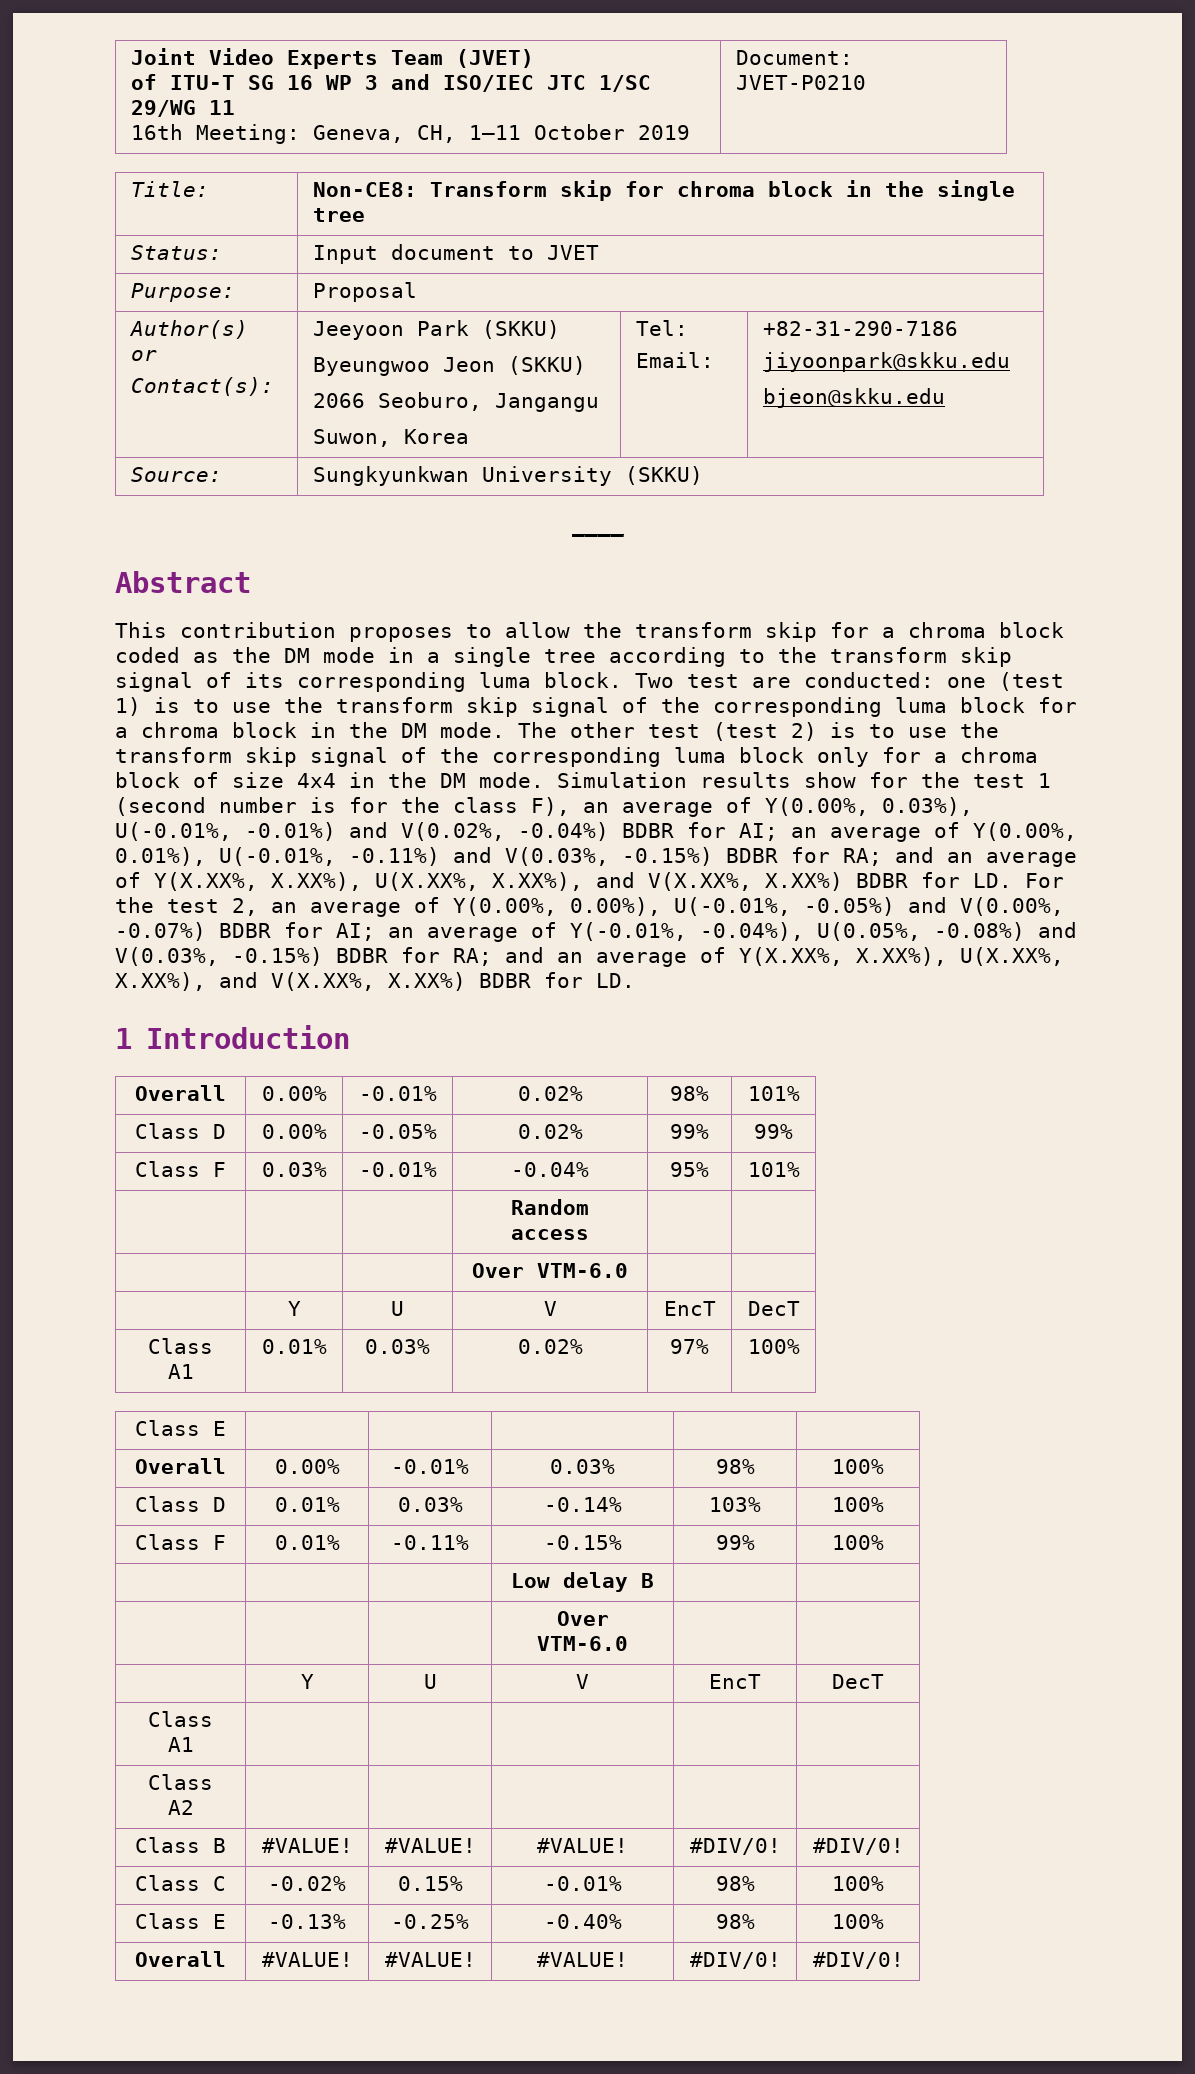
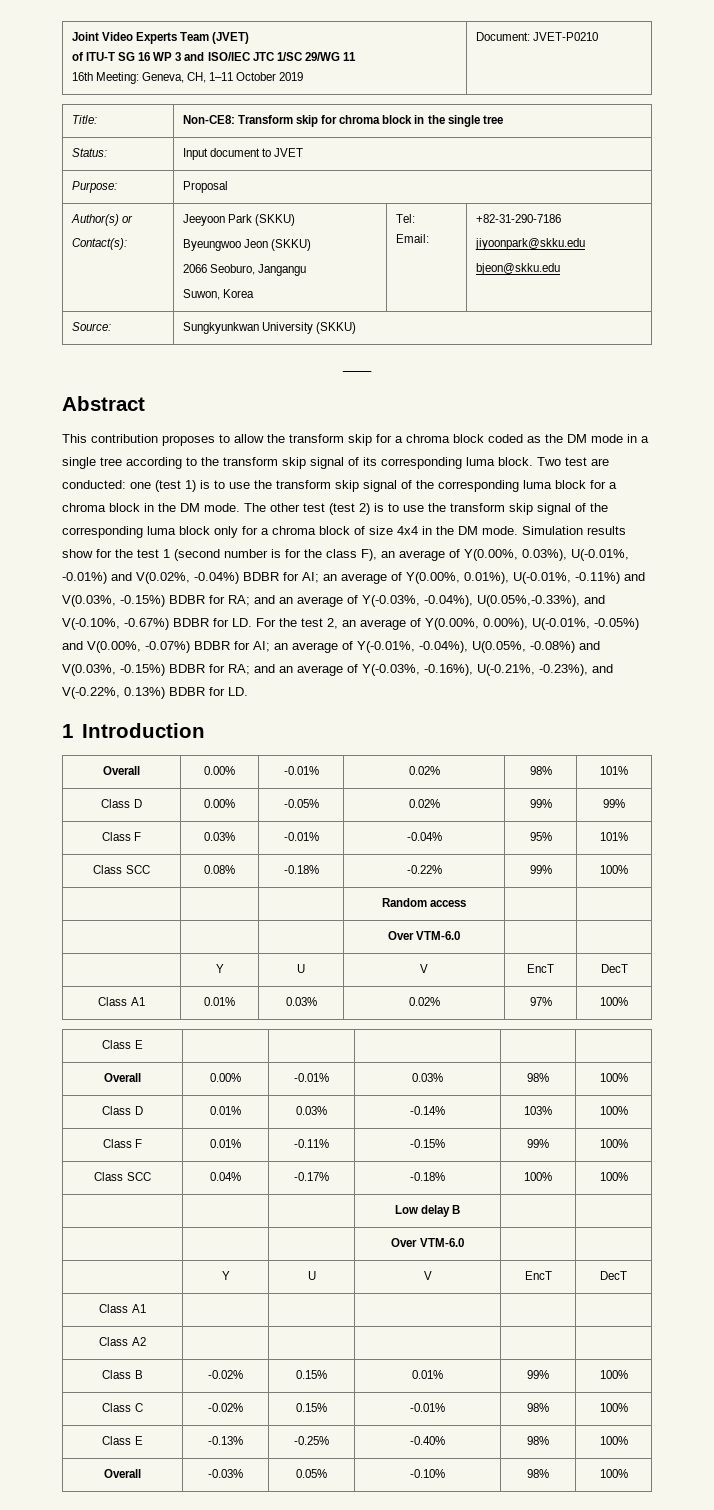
[154,872,843,891] Y(X.XX%, X.XX%), U(X.XX%, X.XX%), and V(X.XX%, X.XX%) -> [362,595,605,607] [62,618,169,630] Y(-0.03%, -0.04%), U(0.05%,-0.33%), and V(-0.10%, -0.67%)
[739,947,1064,966] [115,972,466,991] Y(X.XX%, X.XX%), U(X.XX%, X.XX%), and V(X.XX%, X.XX%) -> [362,664,613,676] [62,687,165,699] Y(-0.03%, -0.16%), U(-0.21%, -0.23%), and V(-0.22%, 0.13%)
(800, 1169) none -> [93,865,150,874] [204,865,235,874] [283,865,319,874] [406,865,442,874] [529,865,552,874] [600,865,628,874] // Class SCC | 0.08% | -0.18% | -0.22% | 99% | 100%
(884, 1542) none -> [94,1172,151,1181] [210,1172,241,1181] [294,1172,329,1181] [410,1172,445,1181] [524,1172,552,1181] [599,1172,628,1181] // Class SCC | 0.04% | -0.17% | -0.18% | 100% | 100%
[261,1838,353,1853] [384,1838,476,1853] [537,1838,628,1853] [689,1838,781,1855] [812,1838,904,1855] #VALUE! | #VALUE! | #VALUE! | #DIV/0! | #DIV/0! -> [208,1370,243,1379] [296,1370,327,1379] [412,1370,443,1379] [527,1370,549,1379] [599,1370,628,1379] -0.02% | 0.15% | 0.01% | 99% | 100%
[261,1952,353,1967] [384,1952,476,1967] [537,1952,628,1967] [689,1952,781,1969] [812,1952,904,1969] #VALUE! | #VALUE! | #VALUE! | #DIV/0! | #DIV/0! -> [208,1469,243,1478] [296,1469,327,1478] [410,1469,445,1478] [527,1469,549,1478] [599,1469,628,1478] -0.03% | 0.05% | -0.10% | 98% | 100%

